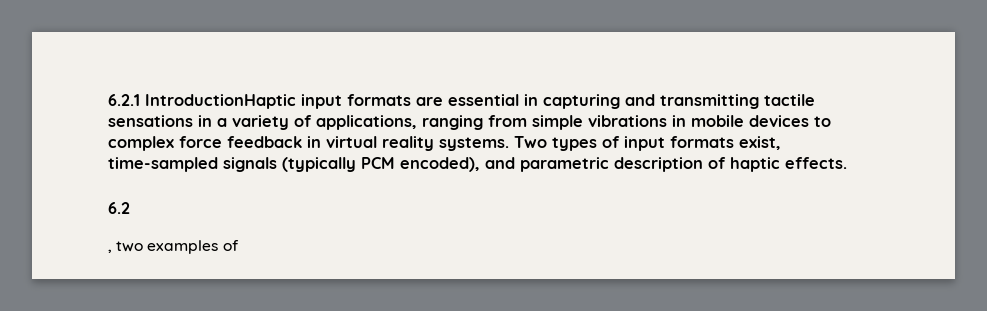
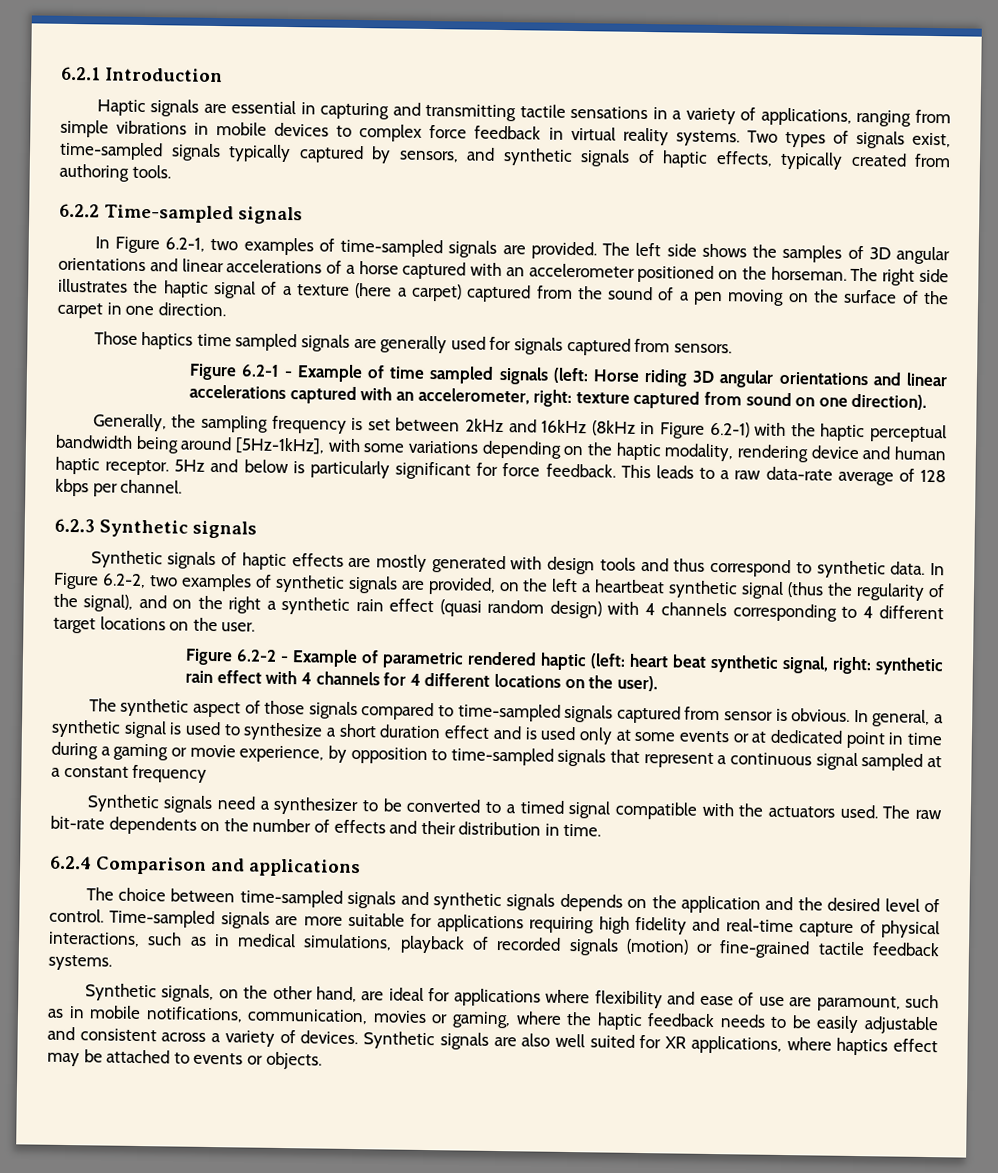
[145,94,411,109] IntroductionHaptic input formats -> [105,67,223,83] [96,99,200,117] Introduction // Haptic signals
[624,136,734,151] input formats -> [855,130,905,149] signals
[282,157,847,172] [108,202,130,214] [108,240,239,254] (typically PCM encoded), and parametric description of haptic effects. // 6.2 // , two examples of -> [228,144,951,170] [59,163,171,182] [59,203,303,225] [94,236,950,265] [58,257,949,286] [58,278,950,306] [57,302,226,319] [93,331,732,356] [189,363,948,388] [189,384,928,410] [92,413,947,443] [55,434,946,463] [55,456,946,486] [55,478,183,497] [54,518,257,539] [90,550,945,579] [53,572,945,601] [53,593,945,622] [53,616,256,634] [185,648,944,676] [185,670,658,692] [88,698,944,728] [51,719,942,749] [51,741,942,771] [51,764,208,783] [86,794,942,820] [50,815,602,837] [50,855,361,878] [85,887,940,914] [49,908,940,939] [48,931,941,959] [48,954,112,971] [84,983,940,1012] [47,1005,939,1035] [47,1026,938,1056] [47,1049,322,1070] typically captured by sensors, and synthetic signals of haptic effects, typically created from authoring tools. // 6.2.2 Time-sampled signals // In Figure 6.2-1, two examples of time-sampled signals are provided. The left side shows the samples of 3D angular orientations and linear accelerations of a horse captured with an accelerometer positioned on the horseman. The right side illustrates the haptic signal of a texture (here a carpet) captured from the sound of a pen moving on the surface of the carpet in one direction. // Those haptics time sampled signals are generally used for signals captured from sensors. // Figure 6.2-1 - Example of time sampled signals (left: Horse riding 3D angular orientations and linear accelerations captured with an accelerometer, right: texture captured from sound on one direction). // Generally, the sampling frequency is set between 2kHz and 16kHz (8kHz in Figure 6.2-1) with the haptic perceptual bandwidth being around [5Hz-1kHz], with some variations depending on the haptic modality, rendering device and human haptic receptor. 5Hz and below is particularly significant for force feedback. This leads to a raw data-rate average of 128 kbps per channel. // 6.2.3 Synthetic signals // Synthetic signals of haptic effects are mostly generated with design tools and thus correspond to synthetic data. In Figure 6.2-2, two examples of synthetic signals are provided, on the left a heartbeat synthetic signal (thus the regularity of the signal), and on the right a synthetic rain effect (quasi random design) with 4 channels corresponding to 4 different target locations on the user. // Figure 6.2-2 - Example of parametric rendered haptic (left: heart beat synthetic signal, right: synthetic rain effect with 4 channels for 4 different locations on the user). // The synthetic aspect of those signals compared to time-sampled signals captured from sensor is obvious. In general, a synthetic signal is used to synthesize a short duration effect and is used only at some events or at dedicated point in time during a gaming or movie experience, by opposition to time-sampled signals that represent a continuous signal sampled at a constant frequency // Synthetic signals need a synthesizer to be converted to a timed signal compatible with the actuators used. The raw bit-rate dependents on the number of effects and their distribution in time. // 6.2.4 Comparison and applications // The choice between time-sampled signals and synthetic signals depends on the application and the desired level of control. Time-sampled signals are more suitable for applications requiring high fidelity and real-time capture of physical interactions, such as in medical simulations, playback of recorded signals (motion) or fine-grained tactile feedback systems. // Synthetic signals, on the other hand, are ideal for applications where flexibility and ease of use are paramount, such as in mobile notifications, communication, movies or gaming, where the haptic feedback needs to be easily adjustable and consistent across a variety of devices. Synthetic signals are also well suited for XR applications, where haptics effect may be attached to events or objects.

